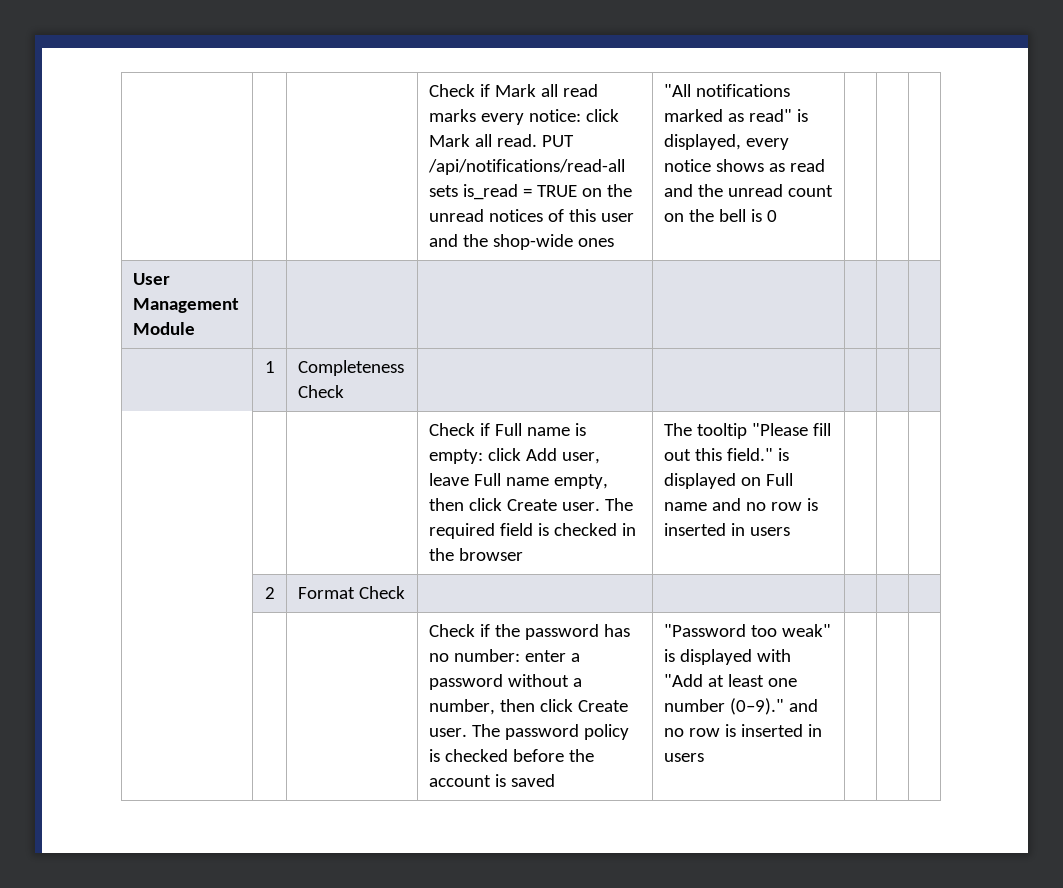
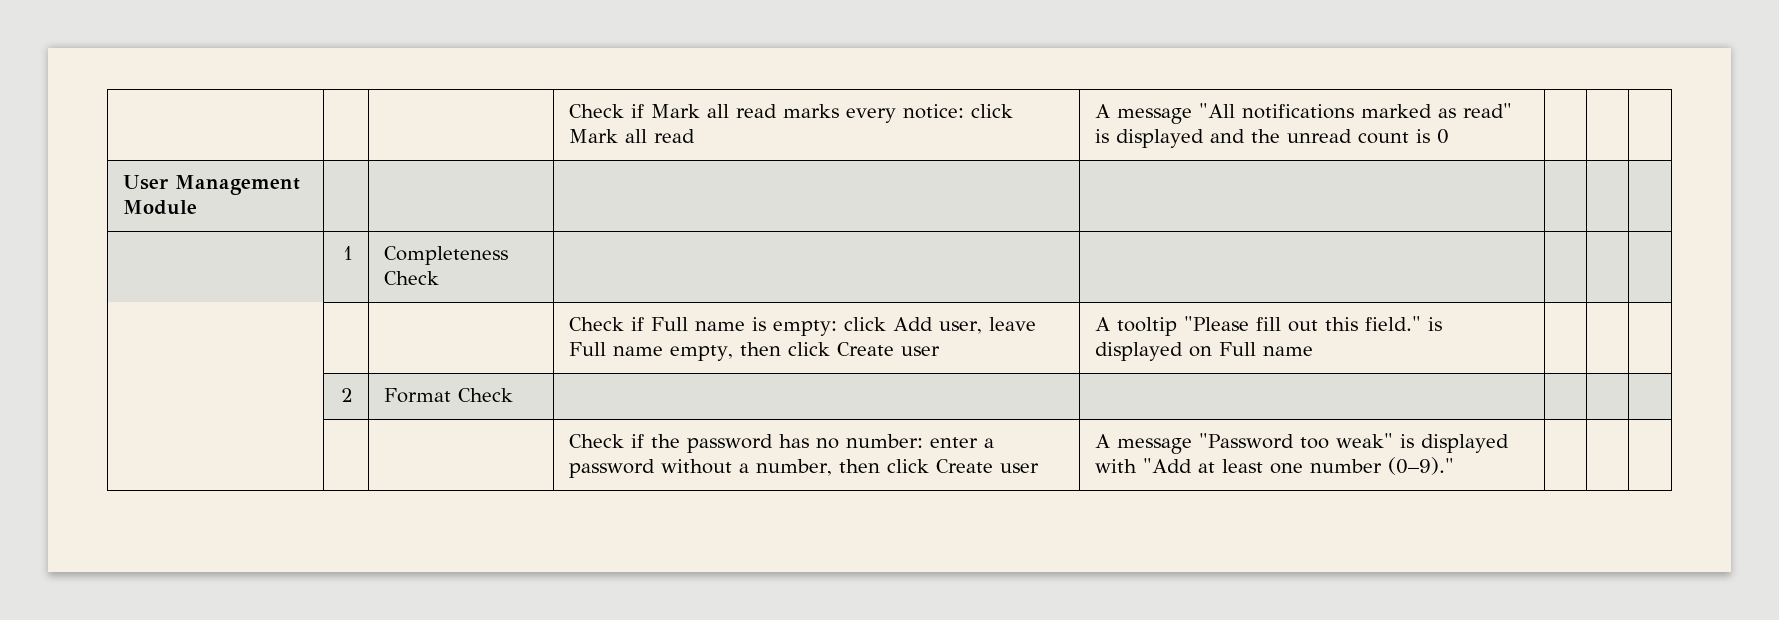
[496,134,574,147] [427,159,625,175] [428,184,632,200] [428,209,634,222] [428,234,614,250] read. PUT /api/notifications/read-all sets is_read = TRUE on the unread notices of this user and the shop-wide ones | -> [653,129,695,143] [1094,104,1192,124] read | A message
[663,134,789,150] [663,159,825,172] displayed, every notice shows as read -> [1115,129,1204,148] displayed
[663,209,746,222] on the bell -> (1409, 138) none
[561,498,633,511] [428,523,636,539] [428,548,523,561] [663,423,692,436] user. The required field is checked in the browser | The -> [900,346,940,356] [1094,317,1110,331] user | A
[711,498,818,511] [663,523,790,536] and no row is inserted in users -> (1313, 351) none
[428,724,629,740] [428,749,594,762] [428,774,555,787] user. The password policy is checked before the account is saved | -> [999,463,1039,473] [1094,434,1192,454] user | A message
[788,699,818,712] [663,724,822,737] [663,753,704,762] and no row is inserted in users -> (1454, 466) none

